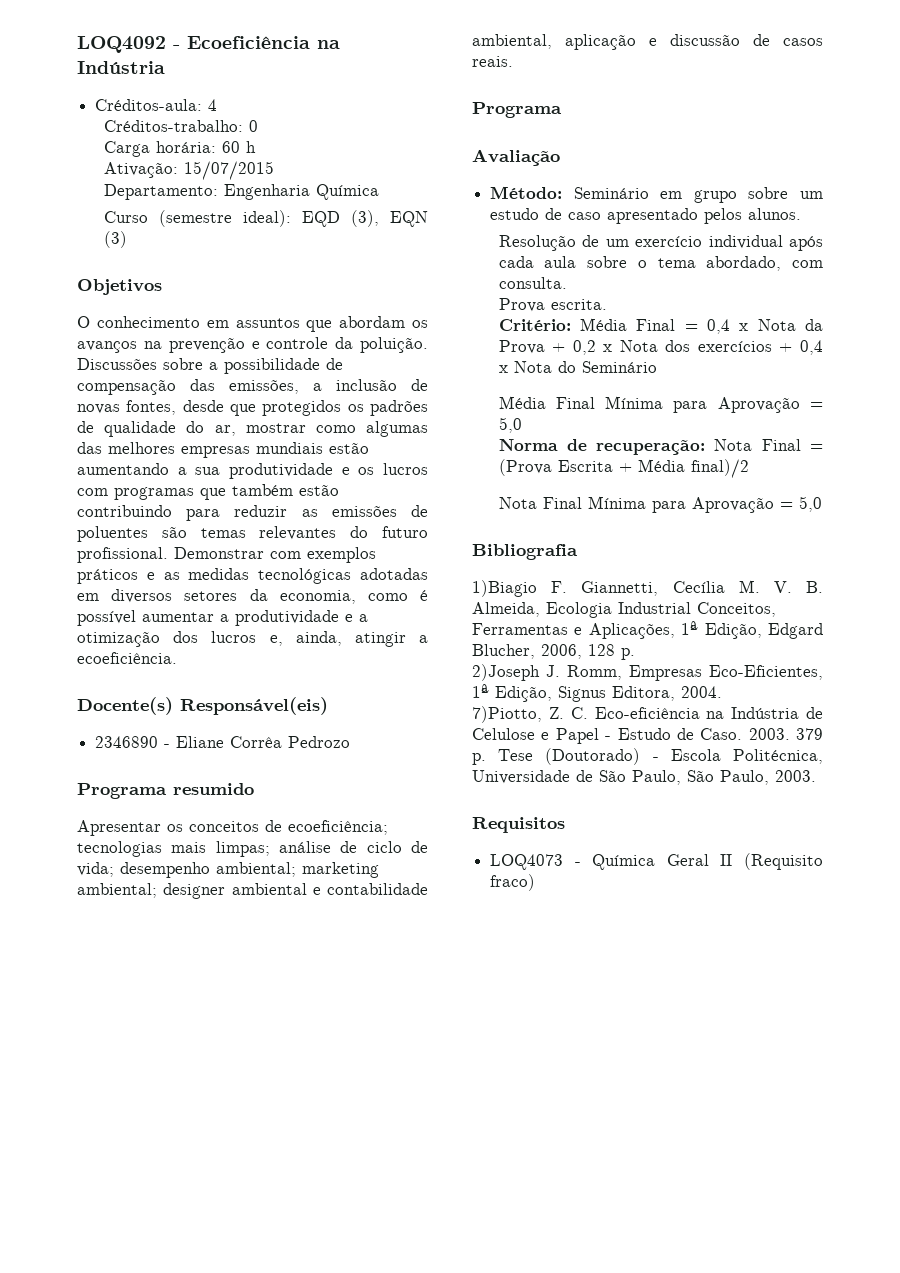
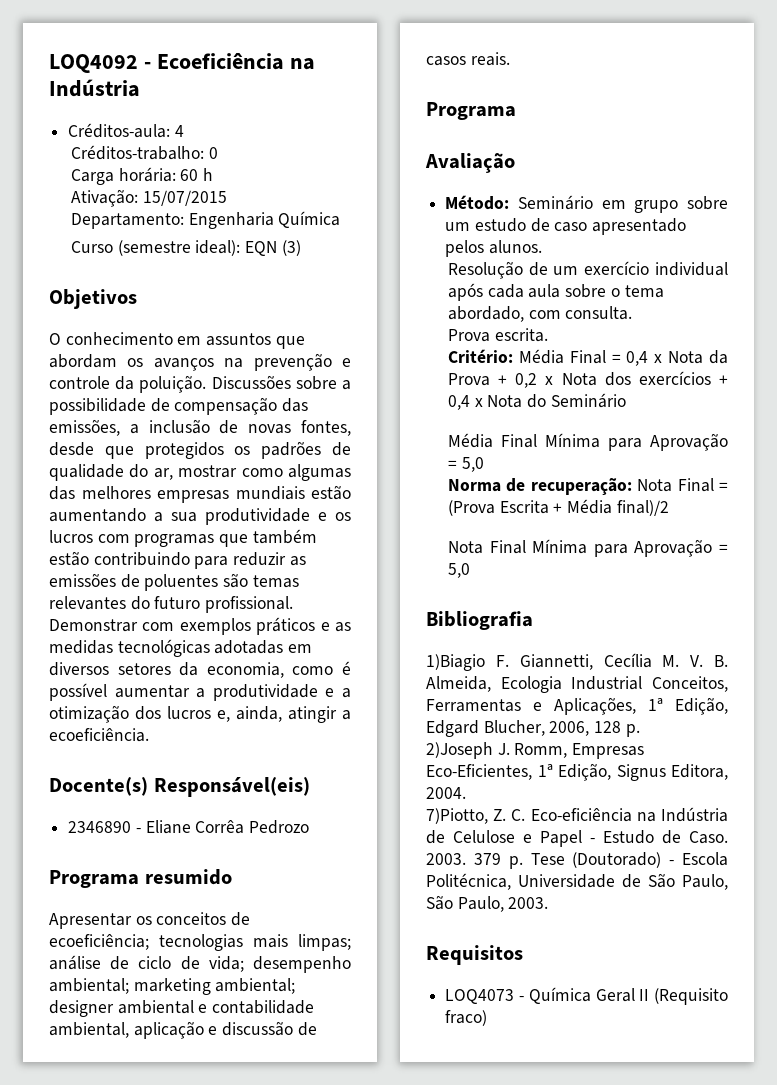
[301,210,379,227] EQD (3), -> (241, 248) none

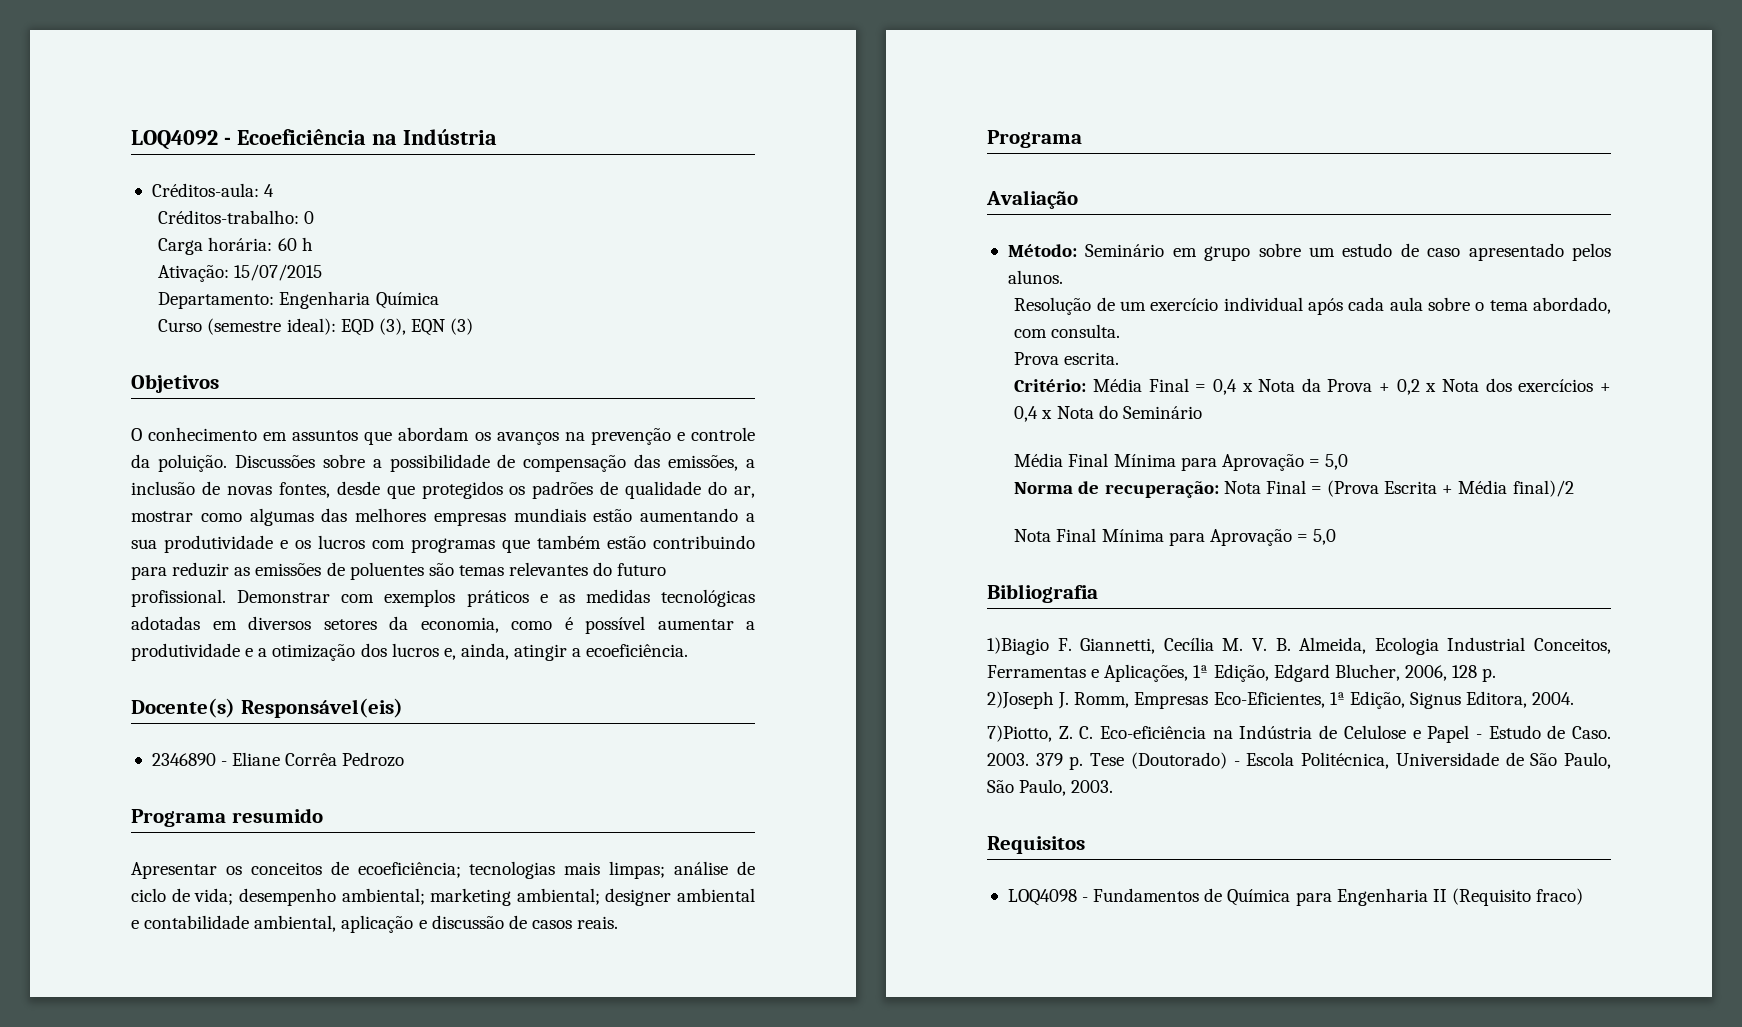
(241, 248) none -> [340,318,406,336] EQD (3),
[445,987,635,1004] LOQ4073 - Química Geral -> [1007,888,1428,906] LOQ4098 - Fundamentos de Química para Engenharia

